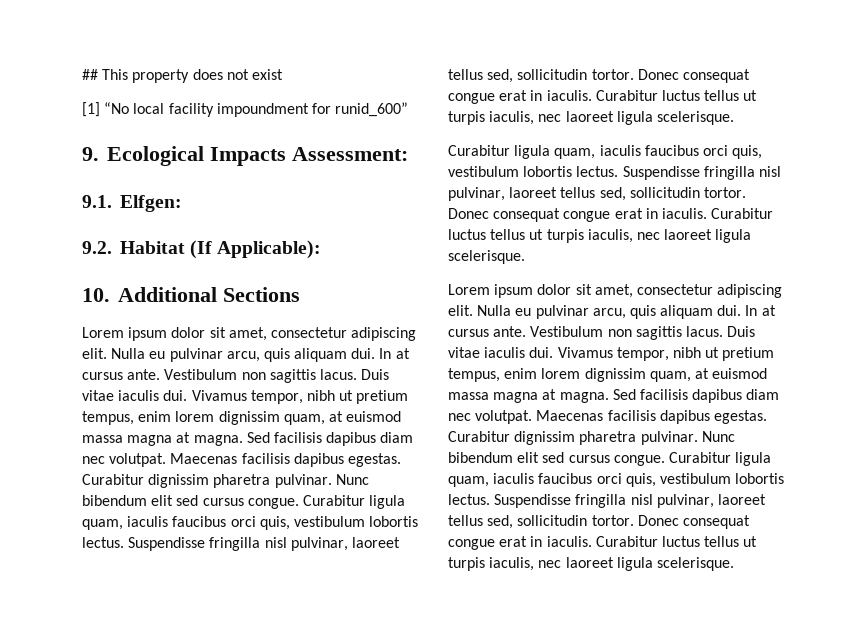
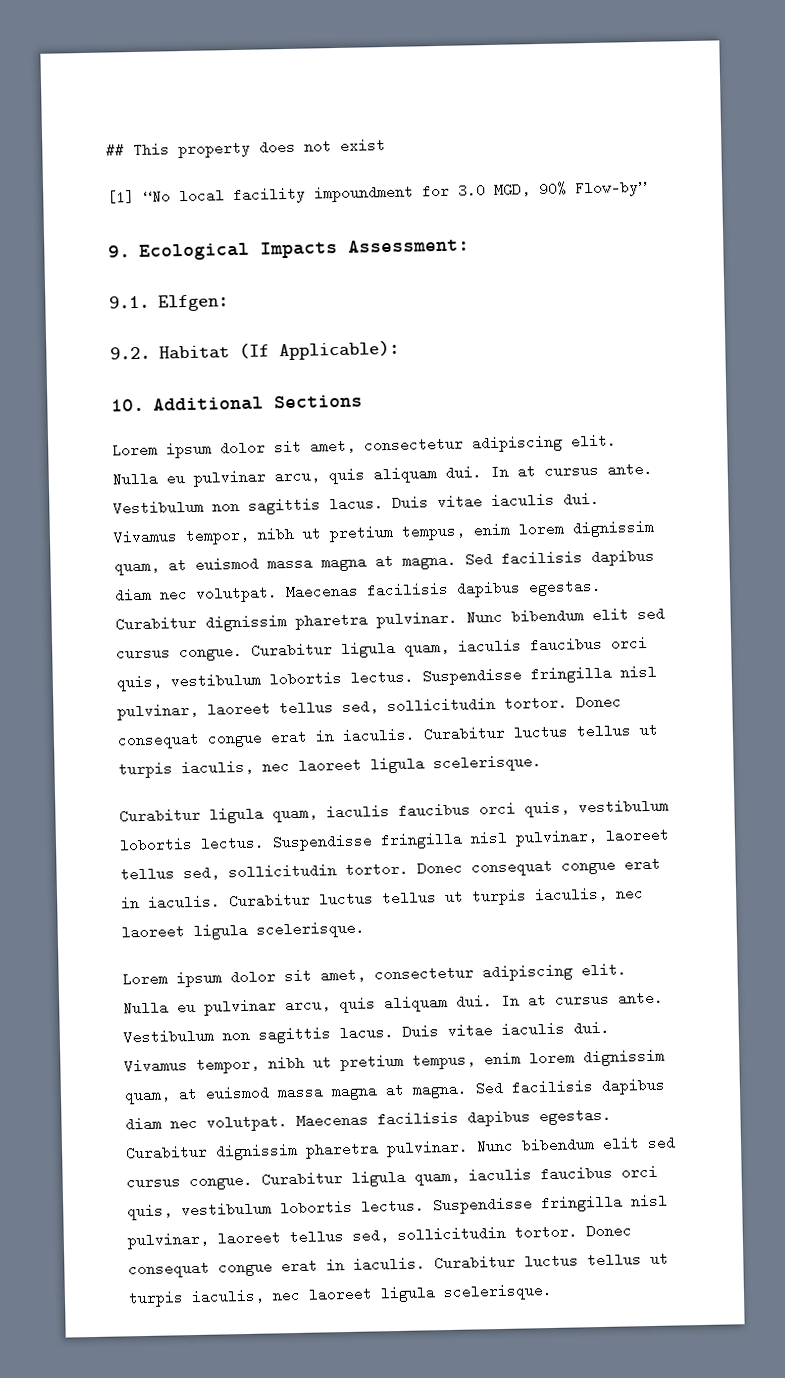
[335,102,409,117] runid_600” -> [458,179,648,198] 3.0 MGD, 90% Flow-by”

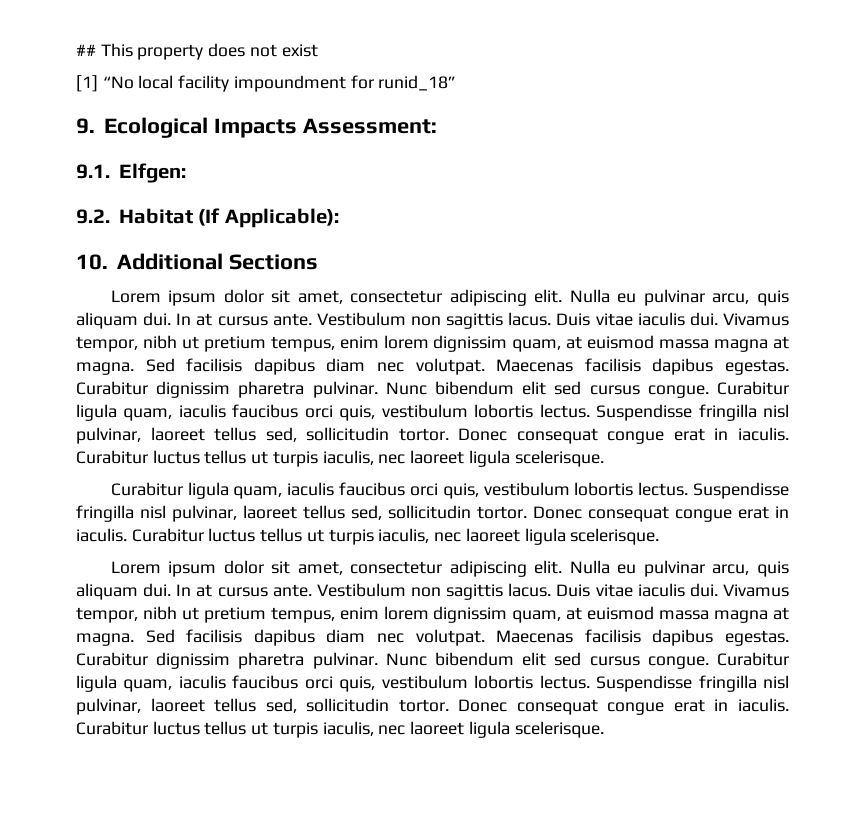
[458,179,648,198] 3.0 MGD, 90% Flow-by” -> [378,75,457,91] runid_18”

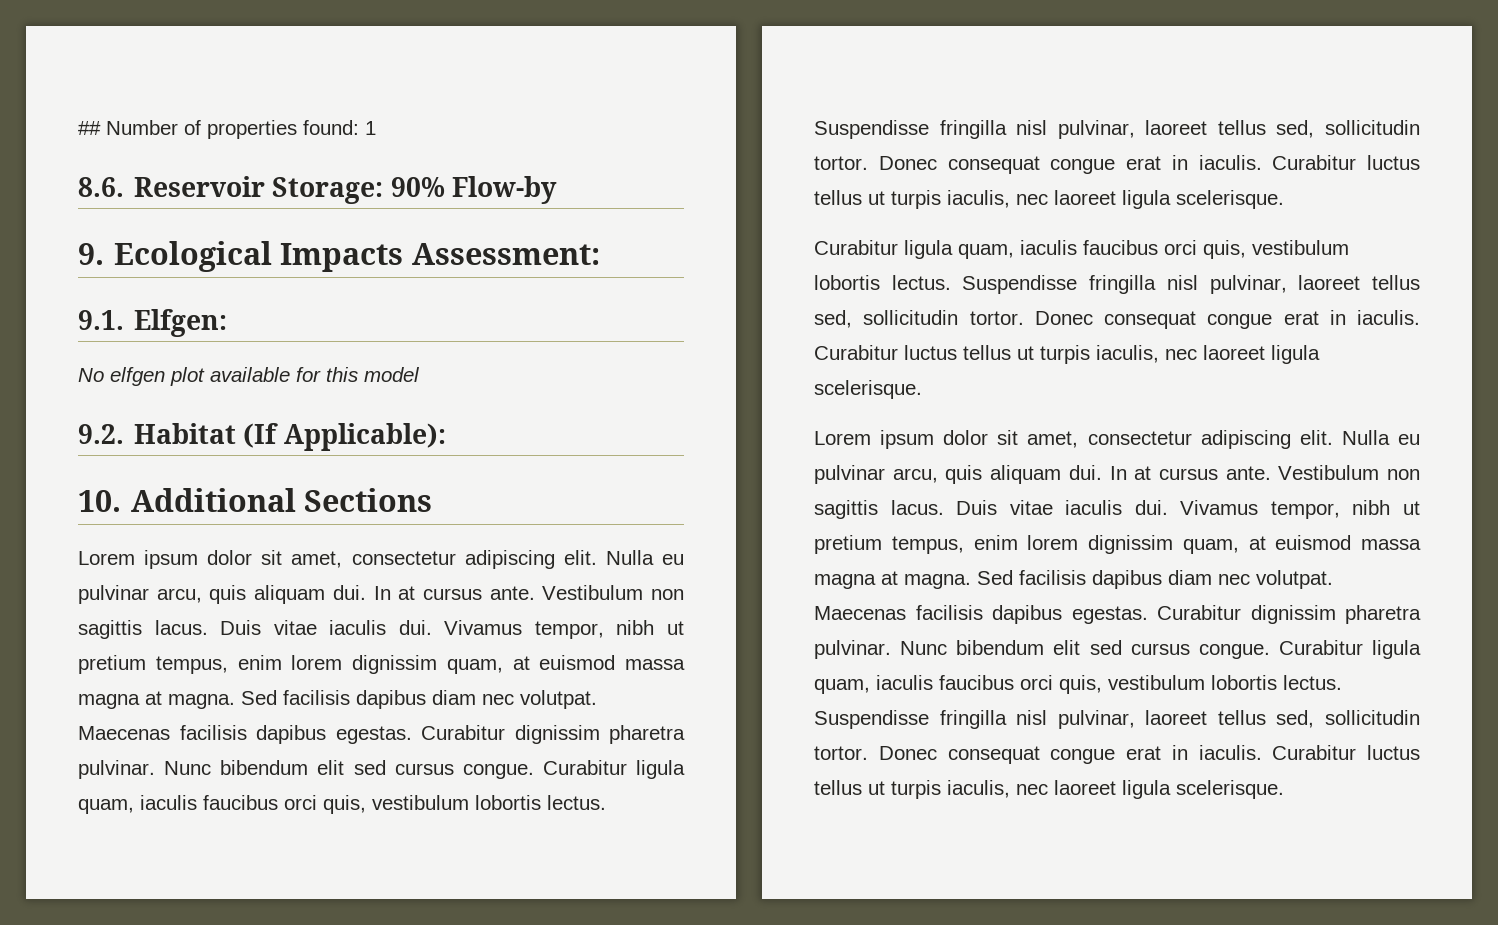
[100,43,318,60] [76,75,457,92] This property does not exist // [1] “No local facility impoundment for runid_18” -> [106,120,376,139] [78,176,557,204] Number of properties found: 1 // 8.6. Reservoir Storage: 90% Flow-by
(186, 173) none -> [78,367,420,386] // No elfgen plot available for this model

